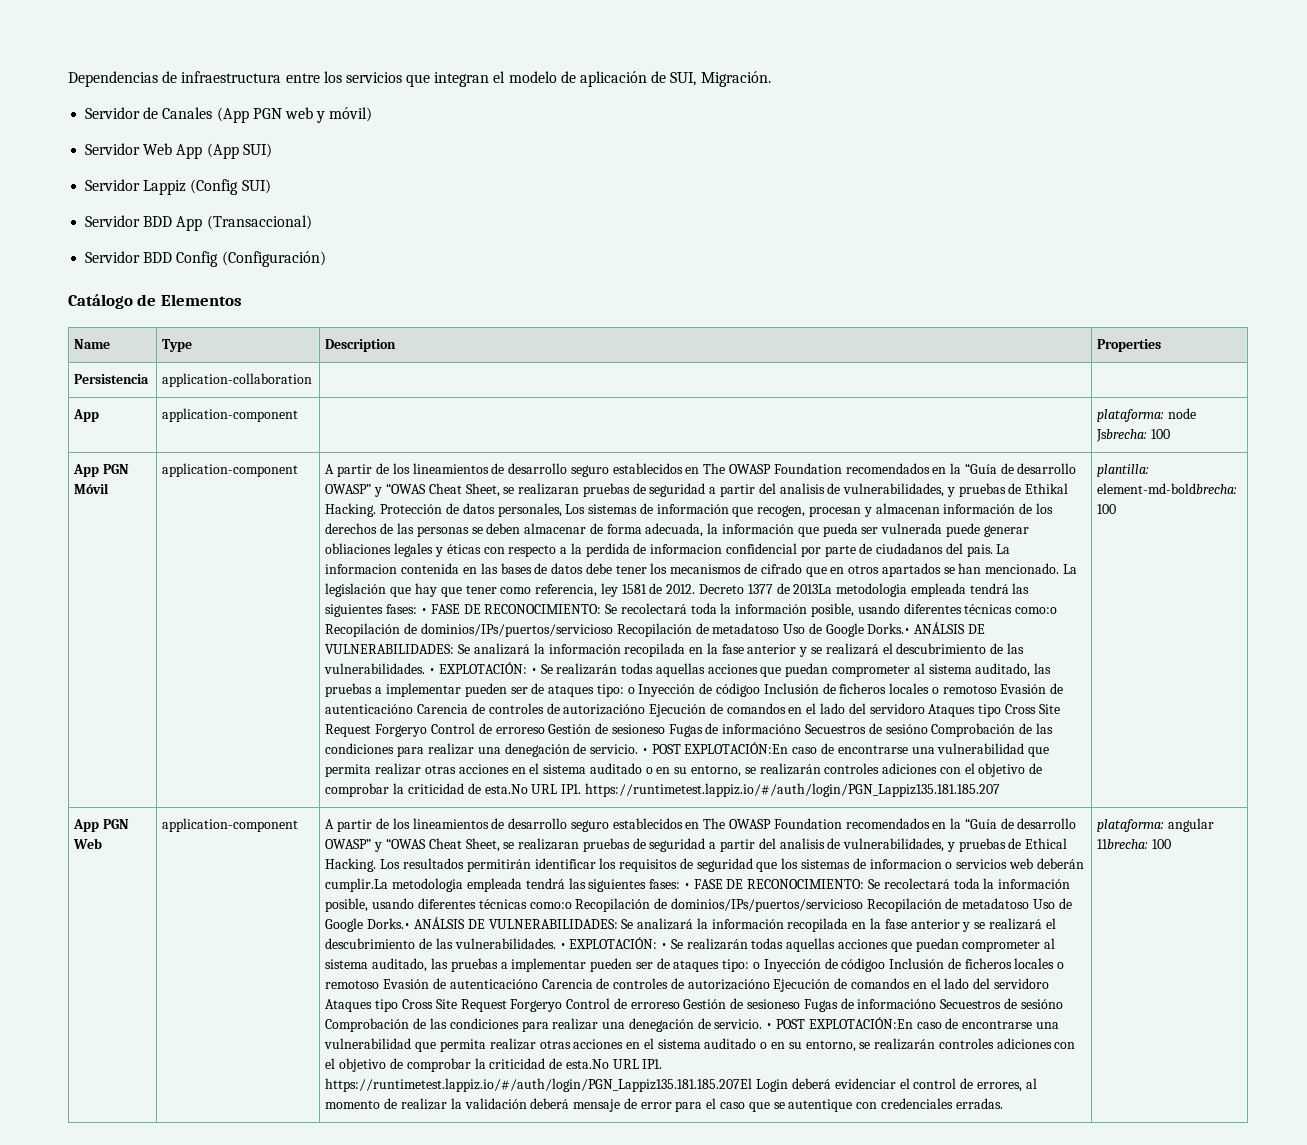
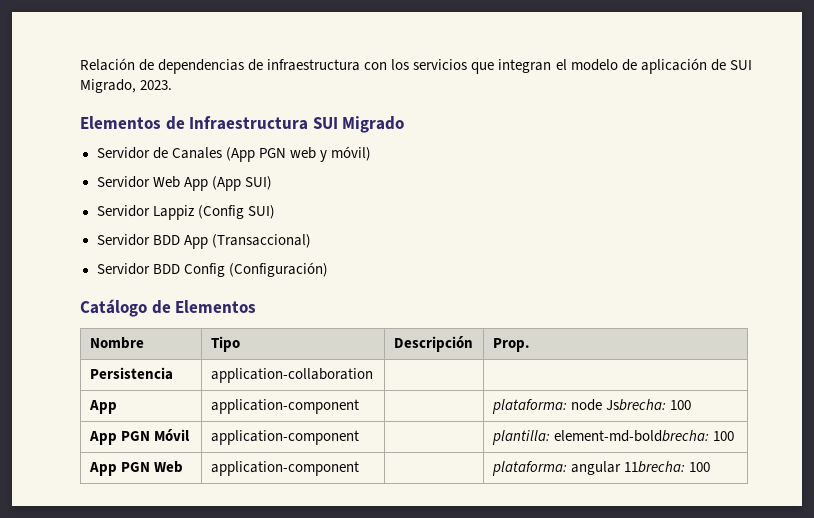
[68,71,158,87] Dependencias -> [80,58,245,74] Relación de dependencias
[285,73,320,83] entre -> [364,62,388,70] con
[670,71,771,87] SUI, Migración. -> [729,60,752,70] [80,79,173,93] [80,116,405,133] SUI Migrado, 2023. // Elementos de Infraestructura SUI Migrado
[74,339,111,349] [162,339,193,352] [325,339,397,352] [1097,339,1162,352] Name | Type | Description | Properties -> [89,337,144,349] [210,336,240,352] [393,336,473,352] [492,338,530,352] Nombre | Tipo | Descripción | Prop.
[325,463,1077,477] [325,483,1069,497] [325,503,1053,517] [325,523,1029,537] [325,543,1011,557] [325,563,1077,577] [325,583,1030,597] [325,603,1058,617] [325,622,985,637] [325,643,1024,657] [324,662,1052,677] [325,683,1064,697] [325,703,1060,717] [325,723,1053,737] [325,742,1050,757] [325,763,1043,777] [325,783,1000,797] A partir de los lineamientos de desarrollo seguro establecidos en The OWASP Foundation recomendados en la “Guía de desarrollo OWASP” y “OWAS Cheat Sheet, se realizaran pruebas de seguridad a partir del analisis de vulnerabilidades, y pruebas de Ethikal Hacking. Protección de datos personales, Los sistemas de información que recogen, procesan y almacenan información de los derechos de las personas se deben almacenar de forma adecuada, la información que pueda ser vulnerada puede generar obliaciones legales y éticas con respecto a la perdida de informacion confidencial por parte de ciudadanos del pais. La informacion contenida en las bases de datos debe tener los mecanismos de cifrado que en otros apartados se han mencionado. La legislación que hay que tener como referencia, ley 1581 de 2012. Decreto 1377 de 2013La metodologia empleada tendrá las siguientes fases: • FASE DE RECONOCIMIENTO: Se recolectará toda la información posible, usando diferentes técnicas como:o Recopilación de dominios/IPs/puertos/servicioso Recopilación de metadatoso Uso de Google Dorks.• ANÁLSIS DE VULNERABILIDADES: Se analizará la información recopilada en la fase anterior y se realizará el descubrimiento de las vulnerabilidades. • EXPLOTACIÓN: • Se realizarán todas aquellas acciones que puedan comprometer al sistema auditado, las pruebas a implementar pueden ser de ataques tipo: o Inyección de códigoo Inclusión de ficheros locales o remotoso Evasión de autenticacióno Carencia de controles de autorizacióno Ejecución de comandos en el lado del servidoro Ataques tipo Cross Site Request Forgeryo Control de erroreso Gestión de sesioneso Fugas de informacióno Secuestros de sesióno Comprobación de las condiciones para realizar una denegación de servicio. • POST EXPLOTACIÓN:En caso de encontrarse una vulnerabilidad que permita realizar otras acciones en el sistema auditado o en su entorno, se realizarán controles adiciones con el objetivo de comprobar la criticidad de esta.No URL IP1. https://runtimetest.lappiz.io/#/auth/login/PGN_Lappiz135.181.185.207 -> (359, 437) none
[325,818,1077,832] [325,838,1068,852] [325,858,1084,872] [325,878,1071,892] [325,898,1072,912] [325,917,1056,932] [325,937,1056,952] [325,958,1065,972] [325,978,1049,992] [325,998,1063,1012] [325,1017,1059,1032] [324,1038,1076,1052] [325,1058,663,1072] [325,1078,1037,1092] [325,1098,1003,1112] A partir de los lineamientos de desarrollo seguro establecidos en The OWASP Foundation recomendados en la “Guía de desarrollo OWASP” y “OWAS Cheat Sheet, se realizaran pruebas de seguridad a partir del analisis de vulnerabilidades, y pruebas de Ethical Hacking. Los resultados permitirán identificar los requisitos de seguridad que los sistemas de informacion o servicios web deberán cumplir.La metodologia empleada tendrá las siguientes fases: • FASE DE RECONOCIMIENTO: Se recolectará toda la información posible, usando diferentes técnicas como:o Recopilación de dominios/IPs/puertos/servicioso Recopilación de metadatoso Uso de Google Dorks.• ANÁLSIS DE VULNERABILIDADES: Se analizará la información recopilada en la fase anterior y se realizará el descubrimiento de las vulnerabilidades. • EXPLOTACIÓN: • Se realizarán todas aquellas acciones que puedan comprometer al sistema auditado, las pruebas a implementar pueden ser de ataques tipo: o Inyección de códigoo Inclusión de ficheros locales o remotoso Evasión de autenticacióno Carencia de controles de autorizacióno Ejecución de comandos en el lado del servidoro Ataques tipo Cross Site Request Forgeryo Control de erroreso Gestión de sesioneso Fugas de informacióno Secuestros de sesióno Comprobación de las condiciones para realizar una denegación de servicio. • POST EXPLOTACIÓN:En caso de encontrarse una vulnerabilidad que permita realizar otras acciones en el sistema auditado o en su entorno, se realizarán controles adiciones con el objetivo de comprobar la criticidad de esta.No URL IP1. https://runtimetest.lappiz.io/#/auth/login/PGN_Lappiz135.181.185.207El Login deberá evidenciar el control de errores, al momento de realizar la validación deberá mensaje de error para el caso que se autentique con credenciales erradas. -> (359, 468) none

